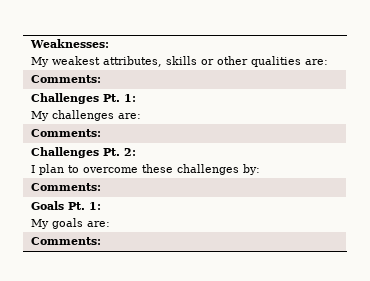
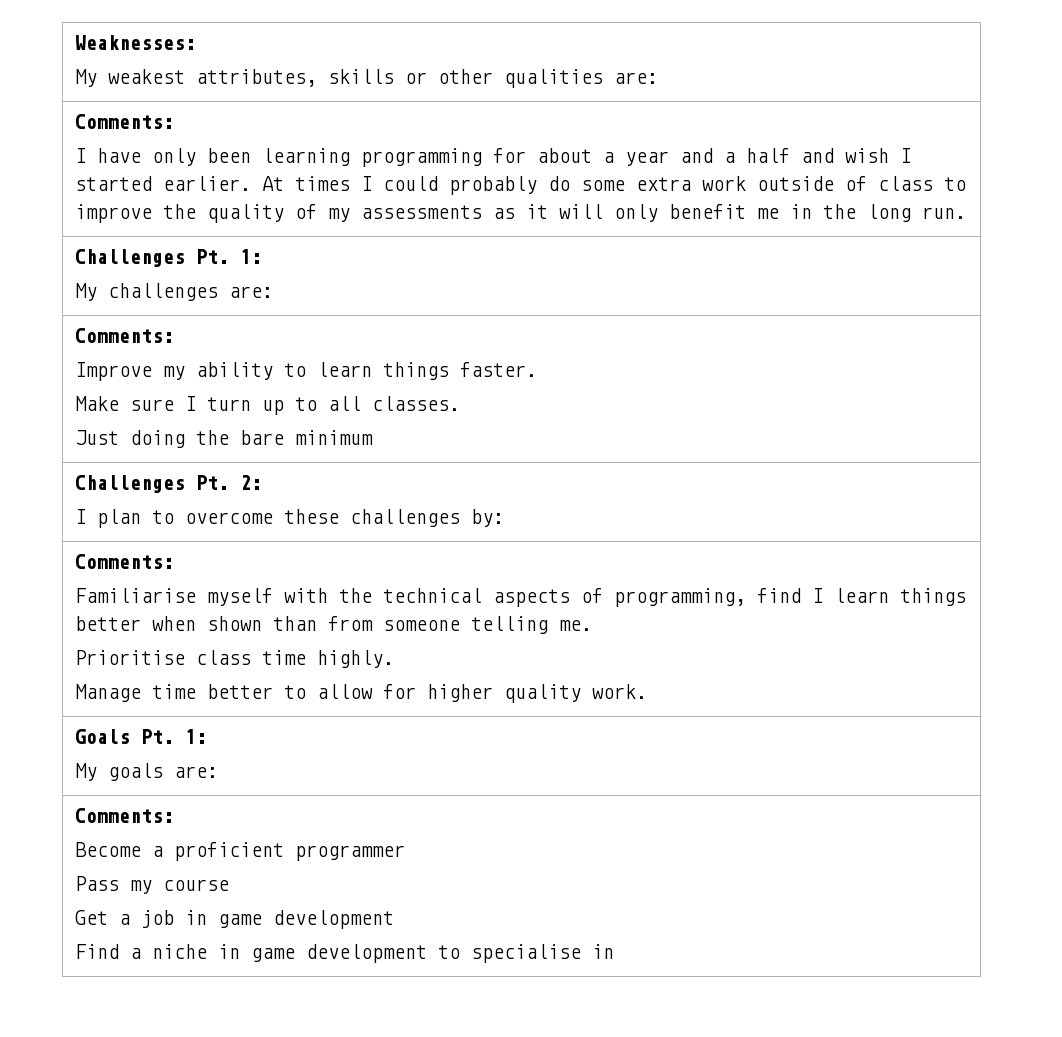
(101, 79) none -> [74,148,911,167] [74,176,966,195] [74,204,966,223] // I have only been learning programming for about a year and a half and wish I started earlier. At times I could probably do some extra work outside of class to improve the quality of my assessments as it will only benefit me in the long run.
(101, 133) none -> [74,362,537,381] [74,396,460,415] [74,430,373,448] // Improve my ability to learn things faster. // Make sure I turn up to all classes. // Just doing the bare minimum
(101, 187) none -> [74,588,966,607] [74,616,592,634] [74,650,394,668] [74,684,647,703] // Familiarise myself with the technical aspects of programming, find I learn things better when shown than from someone telling me. // Prioritise class time highly. // Manage time better to allow for higher quality work.
(101, 241) none -> [74,842,405,861] [74,876,229,894] [74,910,394,929] [74,944,614,963] // Become a proficient programmer // Pass my course // Get a job in game development // Find a niche in game development to specialise in

